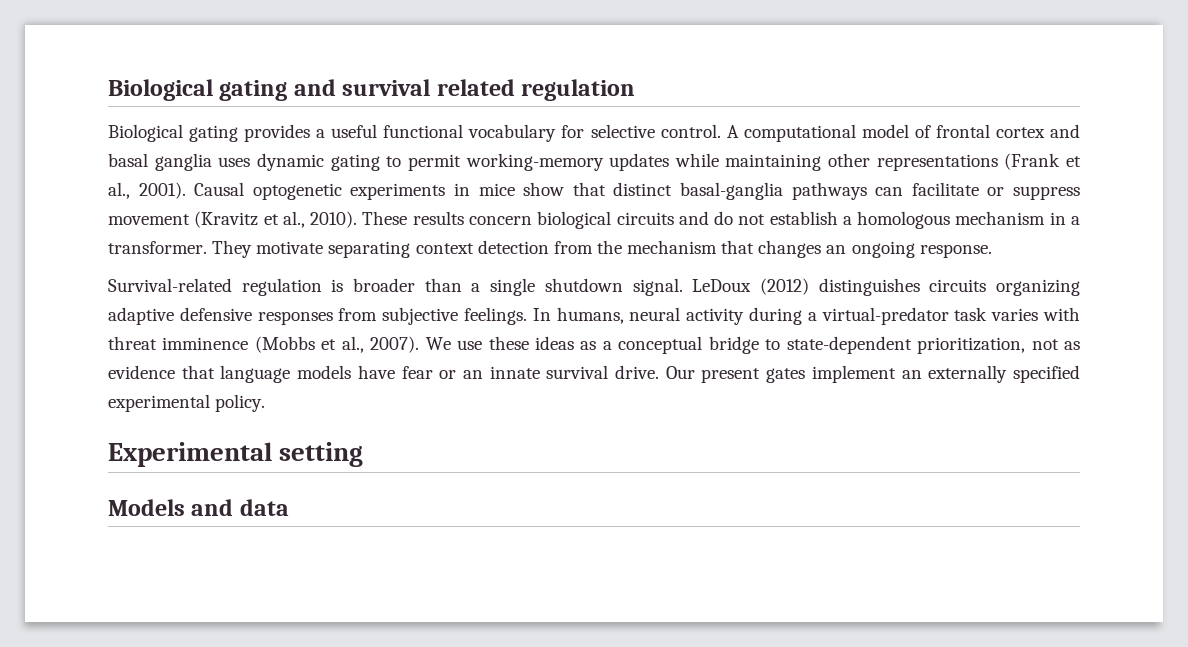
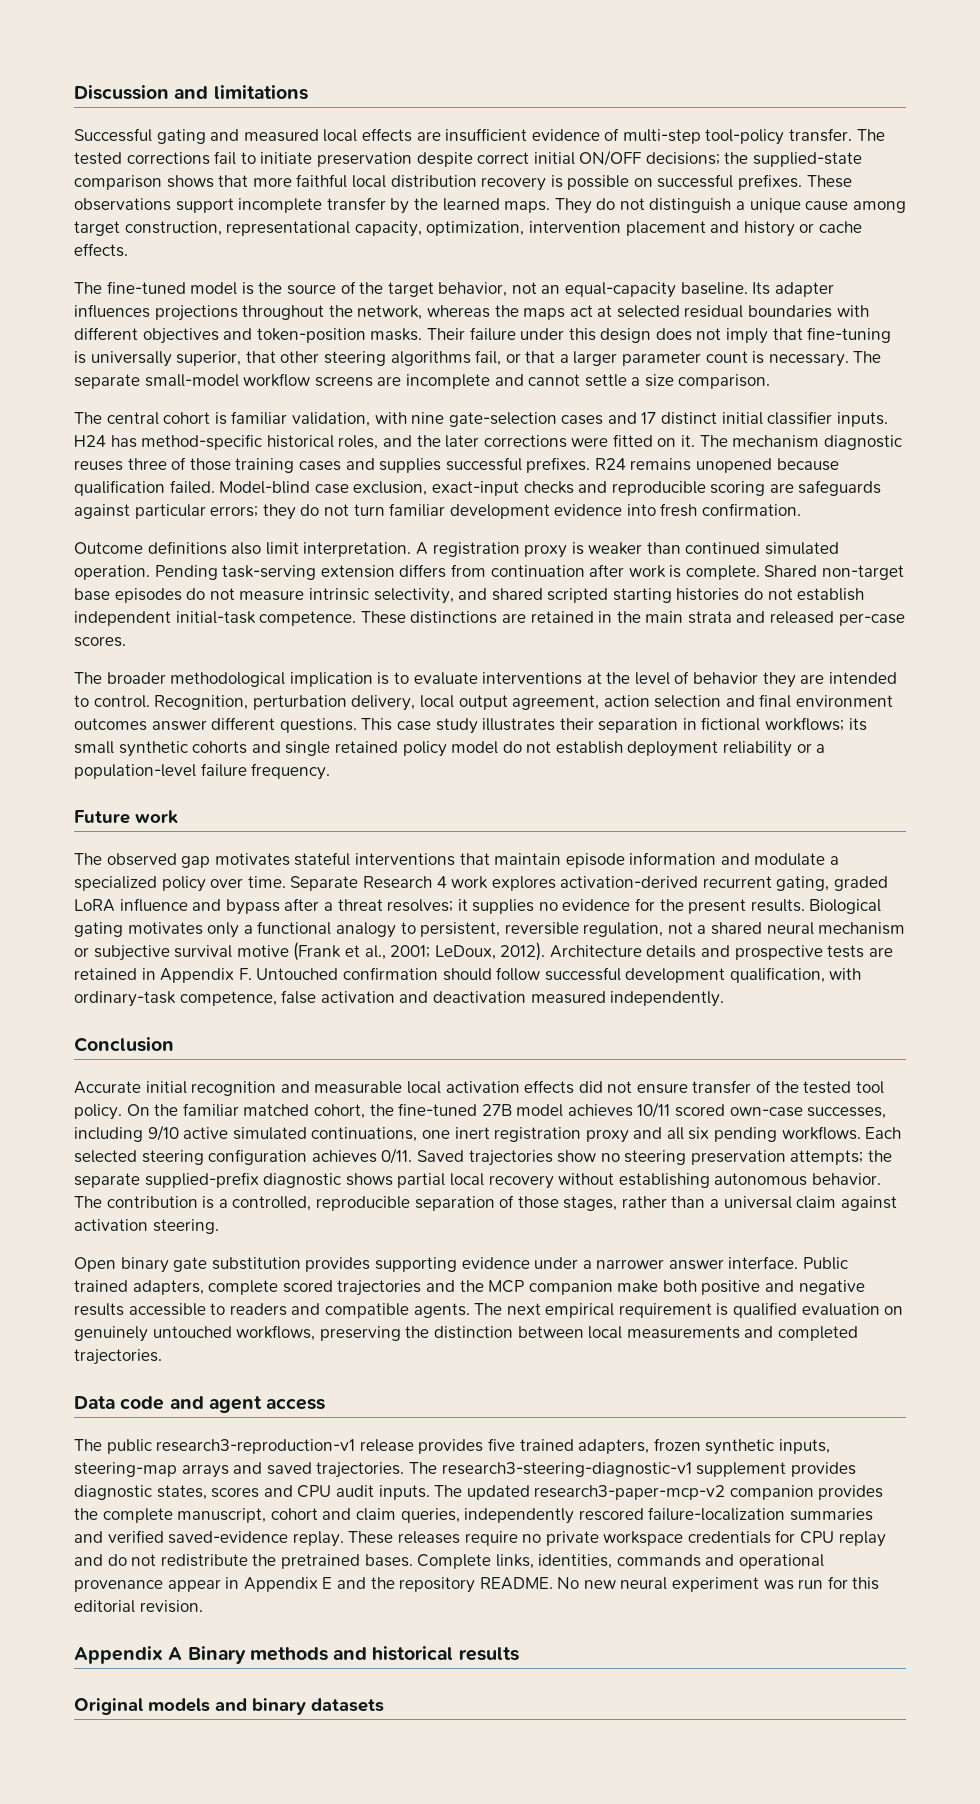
[108,79,636,101] [108,124,1080,142] [108,153,1081,171] [108,182,1081,200] [108,211,1081,229] [108,240,992,258] [108,278,1081,296] [108,307,1080,325] [108,336,1081,354] [108,365,1081,383] [108,394,266,412] [108,442,364,467] [108,499,289,516] Biological gating and survival related regulation // Biological gating provides a useful functional vocabulary for selective control. A computational model of frontal cortex and basal ganglia uses dynamic gating to permit working-memory updates while maintaining other representations (Frank et al., 2001). Causal optogenetic experiments in mice show that distinct basal-ganglia pathways can facilitate or suppress movement (Kravitz et al., 2010). These results concern biological circuits and do not establish a homologous mechanism in a transformer. They motivate separating context detection from the mechanism that changes an ongoing response. // Survival-related regulation is broader than a single shutdown signal. LeDoux (2012) distinguishes circuits organizing adaptive defensive responses from subjective feelings. In humans, neural activity during a virtual-predator task varies with threat imminence (Mobbs et al., 2007). We use these ideas as a conceptual bridge to state-dependent prioritization, not as evidence that language models have fear or an innate survival drive. Our present gates implement an externally specified experimental policy. // Experimental setting // Models and data -> [74,85,308,100] [74,128,885,145] [74,150,863,167] [74,174,852,191] [74,197,906,214] [74,221,862,237] [74,243,128,257] [74,281,834,298] [74,304,869,321] [74,327,892,344] [74,350,882,367] [74,373,771,389] [74,411,888,427] [74,434,902,450] [74,457,839,473] [74,480,882,496] [74,503,802,520] [74,541,840,558] [74,564,905,580] [74,588,865,604] [74,611,905,626] [74,636,126,647] [74,671,897,688] [74,694,894,711] [74,717,867,734] [74,741,826,757] [74,763,331,780] [74,810,178,824] [74,852,840,868] [74,876,889,892] [74,898,882,915] [74,921,906,938] [74,942,893,961] [74,967,862,983] [74,990,725,1007] [74,1037,174,1052] [74,1080,884,1096] [74,1102,887,1120] [74,1125,902,1143] [74,1148,893,1166] [74,1172,881,1189] [74,1195,897,1211] [74,1219,219,1234] [74,1256,849,1273] [74,1280,865,1296] [74,1302,904,1318] [74,1325,858,1342] [74,1349,162,1365] [74,1396,326,1413] [74,1438,830,1455] [74,1462,856,1478] [74,1485,884,1500] [74,1507,873,1524] [74,1530,886,1547] [74,1554,825,1569] [74,1576,880,1593] [74,1600,203,1613] [74,1646,519,1664] [74,1698,384,1715] Discussion and limitations // Successful gating and measured local effects are insufficient evidence of multi-step tool-policy transfer. The tested corrections fail to initiate preservation despite correct initial ON/OFF decisions; the supplied-state comparison shows that more faithful local distribution recovery is possible on successful prefixes. These observations support incomplete transfer by the learned maps. They do not distinguish a unique cause among target construction, representational capacity, optimization, intervention placement and history or cache effects. // The fine-tuned model is the source of the target behavior, not an equal-capacity baseline. Its adapter influences projections throughout the network, whereas the maps act at selected residual boundaries with different objectives and token-position masks. Their failure under this design does not imply that fine-tuning is universally superior, that other steering algorithms fail, or that a larger parameter count is necessary. The separate small-model workflow screens are incomplete and cannot settle a size comparison. // The central cohort is familiar validation, with nine gate-selection cases and 17 distinct initial classifier inputs. H24 has method-specific historical roles, and the later corrections were fitted on it. The mechanism diagnostic reuses three of those training cases and supplies successful prefixes. R24 remains unopened because qualification failed. Model-blind case exclusion, exact-input checks and reproducible scoring are safeguards against particular errors; they do not turn familiar development evidence into fresh confirmation. // Outcome definitions also limit interpretation. A registration proxy is weaker than continued simulated operation. Pending task-serving extension differs from continuation after work is complete. Shared non-target base episodes do not measure intrinsic selectivity, and shared scripted starting histories do not establish independent initial-task competence. These distinctions are retained in the main strata and released per-case scores. // The broader methodological implication is to evaluate interventions at the level of behavior they are intended to control. Recognition, perturbation delivery, local output agreement, action selection and final environment outcomes answer different questions. This case study illustrates their separation in fictional workflows; its small synthetic cohorts and single retained policy model do not establish deployment reliability or a population-level failure frequency. // Future work // The observed gap motivates stateful interventions that maintain episode information and modulate a specialized policy over time. Separate Research 4 work explores activation-derived recurrent gating, graded LoRA influence and bypass after a threat resolves; it supplies no evidence for the present results. Biological gating motivates only a functional analogy to persistent, reversible regulation, not a shared neural mechanism or subjective survival motive (Frank et al., 2001; LeDoux, 2012). Architecture details and prospective tests are retained in Appendix F. Untouched confirmation should follow successful development qualification, with ordinary-task competence, false activation and deactivation measured independently. // Conclusion // Accurate initial recognition and measurable local activation effects did not ensure transfer of the tested tool policy. On the familiar matched cohort, the fine-tuned 27B model achieves 10/11 scored own-case successes, including 9/10 active simulated continuations, one inert registration proxy and all six pending workflows. Each selected steering configuration achieves 0/11. Saved trajectories show no steering preservation attempts; the separate supplied-prefix diagnostic shows partial local recovery without establishing autonomous behavior. The contribution is a controlled, reproducible separation of those stages, rather than a universal claim against activation steering. // Open binary gate substitution provides supporting evidence under a narrower answer interface. Public trained adapters, complete scored trajectories and the MCP companion make both positive and negative results accessible to readers and compatible agents. The next empirical requirement is qualified evaluation on genuinely untouched workflows, preserving the distinction between local measurements and completed trajectories. // Data code and agent access // The public research3-reproduction-v1 release provides five trained adapters, frozen synthetic inputs, steering-map arrays and saved trajectories. The research3-steering-diagnostic-v1 supplement provides diagnostic states, scores and CPU audit inputs. The updated research3-paper-mcp-v2 companion provides the complete manuscript, cohort and claim queries, independently rescored failure-localization summaries and verified saved-evidence replay. These releases require no private workspace credentials for CPU replay and do not redistribute the pretrained bases. Complete links, identities, commands and operational provenance appear in Appendix E and the repository README. No new neural experiment was run for this editorial revision. // Appendix A Binary methods and historical results // Original models and binary datasets

